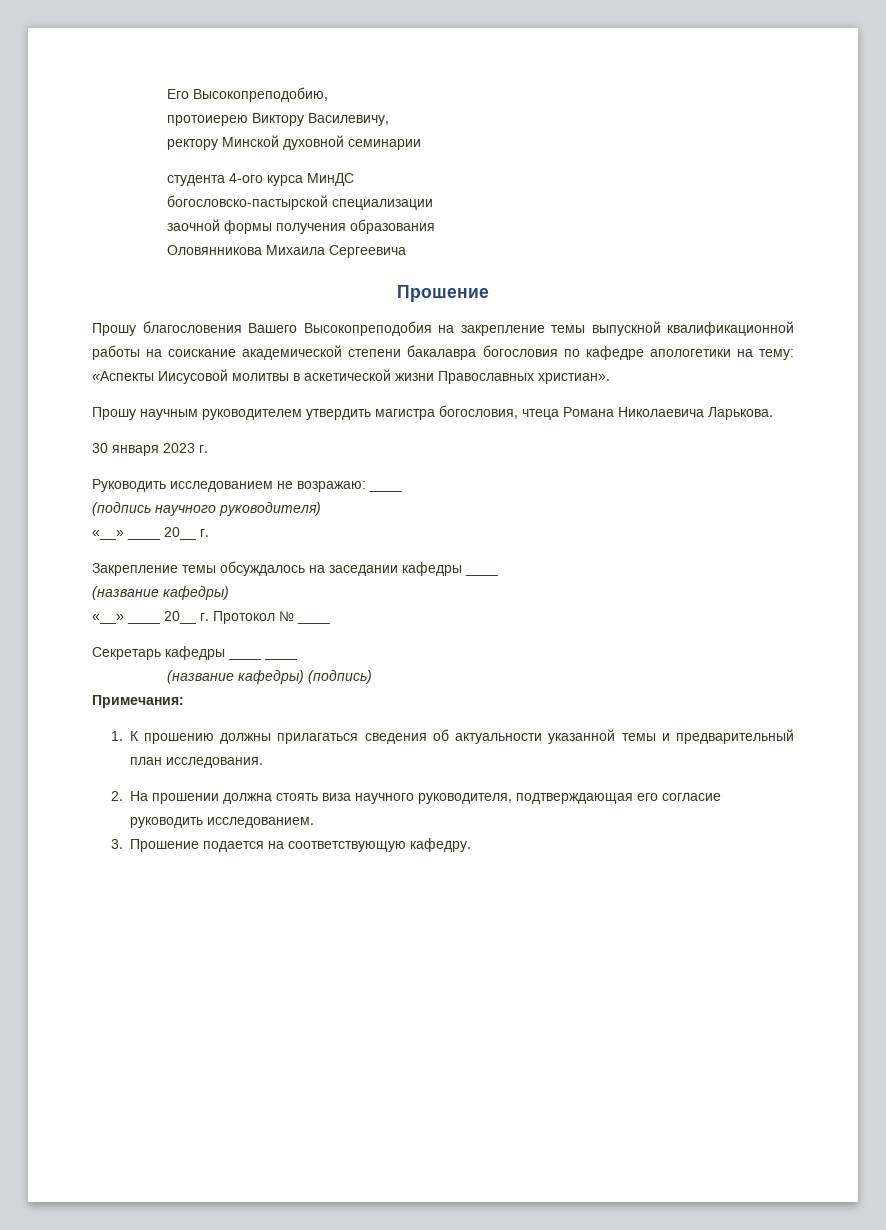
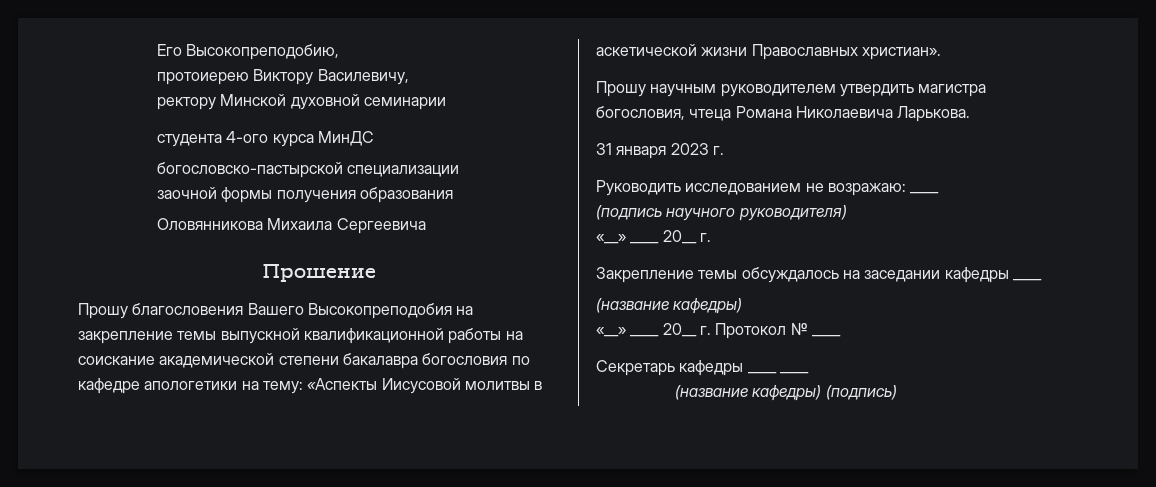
[92,443,108,453] 30 -> [596,143,612,155] 31
[92,695,184,708] [110,729,794,744] [129,757,263,768] [110,791,721,804] [129,817,314,828] [110,838,471,852] // Примечания: // 1. К прошению должны прилагаться сведения об актуальности указанной темы и предварительный план исследования. // 2. На прошении должна стоять виза научного руководителя, подтверждающая его согласие руководить исследованием. // 3. Прошение подается на соответствующую кафедру. -> (897, 392) none

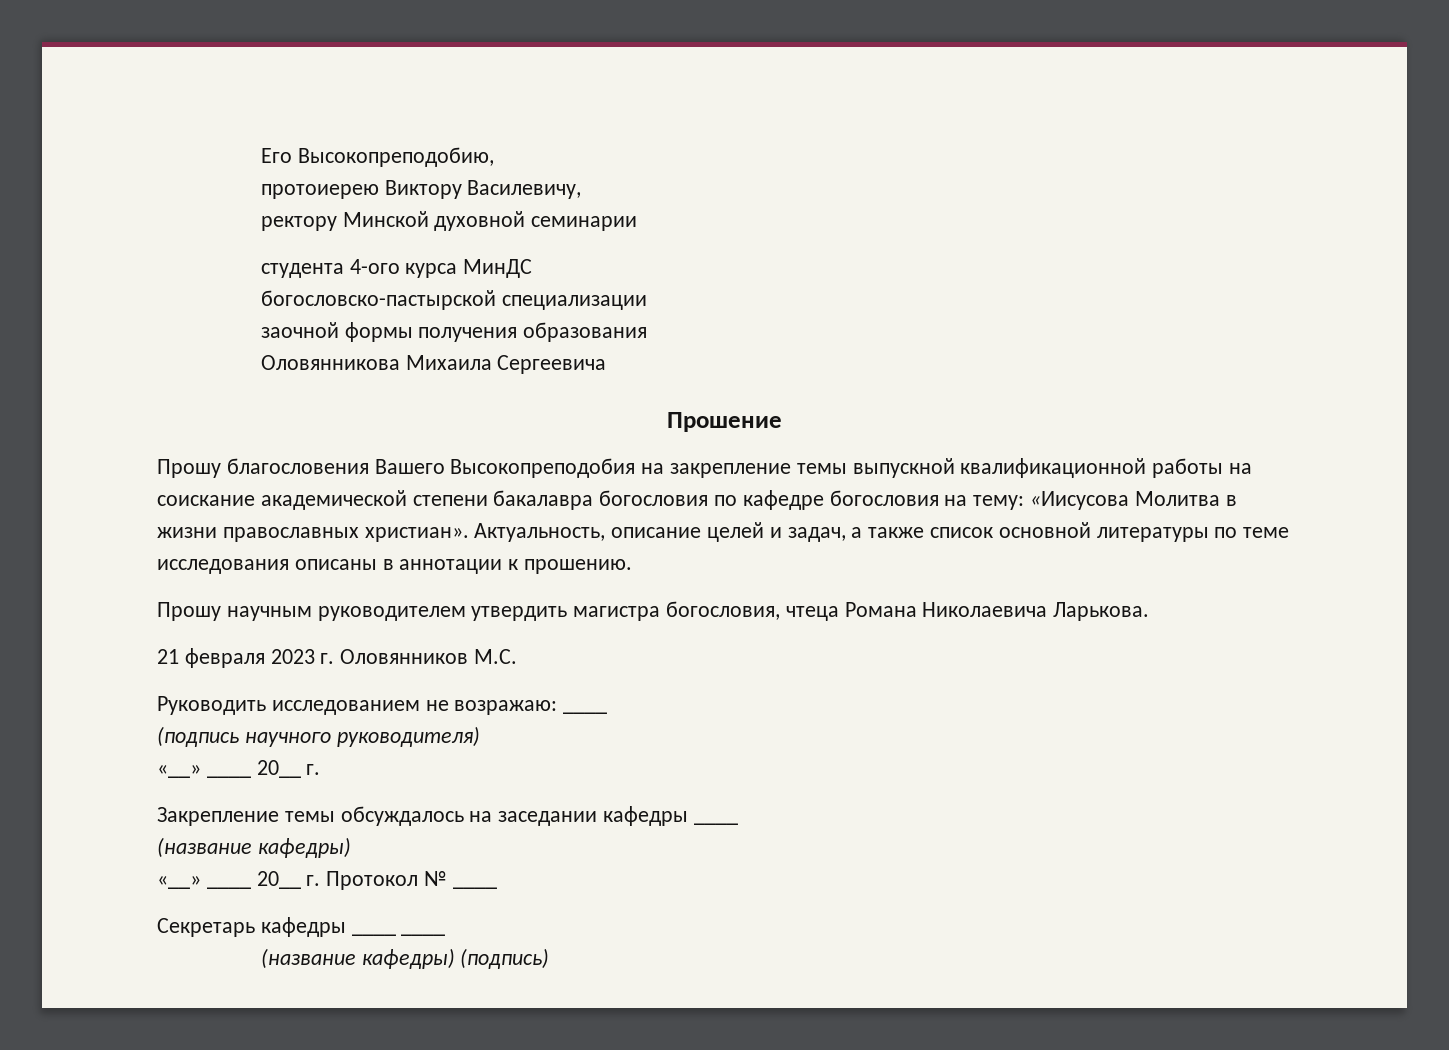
[144,381,238,390] апологетики -> [829,490,939,506] богословия
[307,378,543,394] [596,44,941,60] «Аспекты Иисусовой молитвы в аскетической жизни Православных христиан». -> [1030,491,1237,510] [157,522,1290,542] [157,559,633,574] «Иисусова Молитва в жизни православных христиан». Актуальность, описание целей и задач, а также список основной литературы по теме исследования описаны в аннотации к прошению.
[596,143,667,159] 31 января -> [157,648,265,668] 21 февраля
(724, 150) none -> [340,649,518,664] Оловянников М.С.

